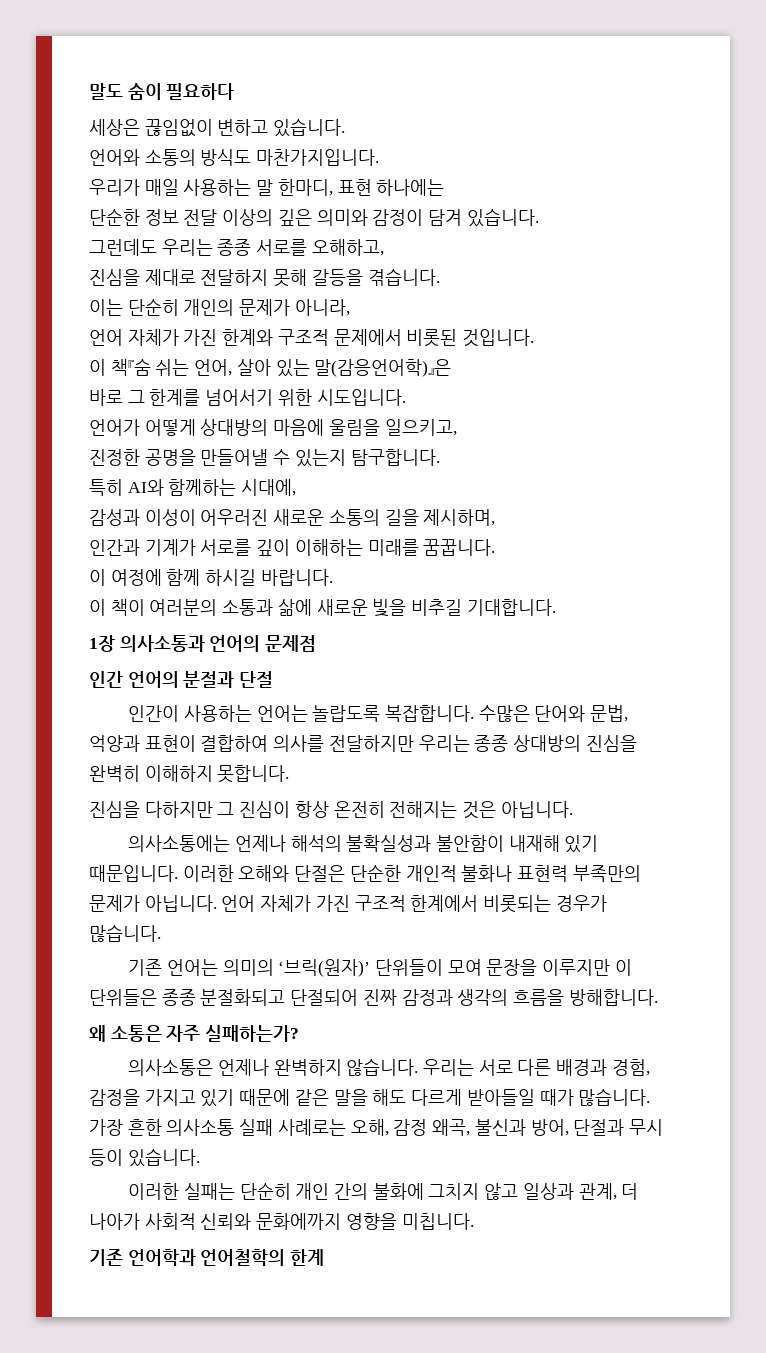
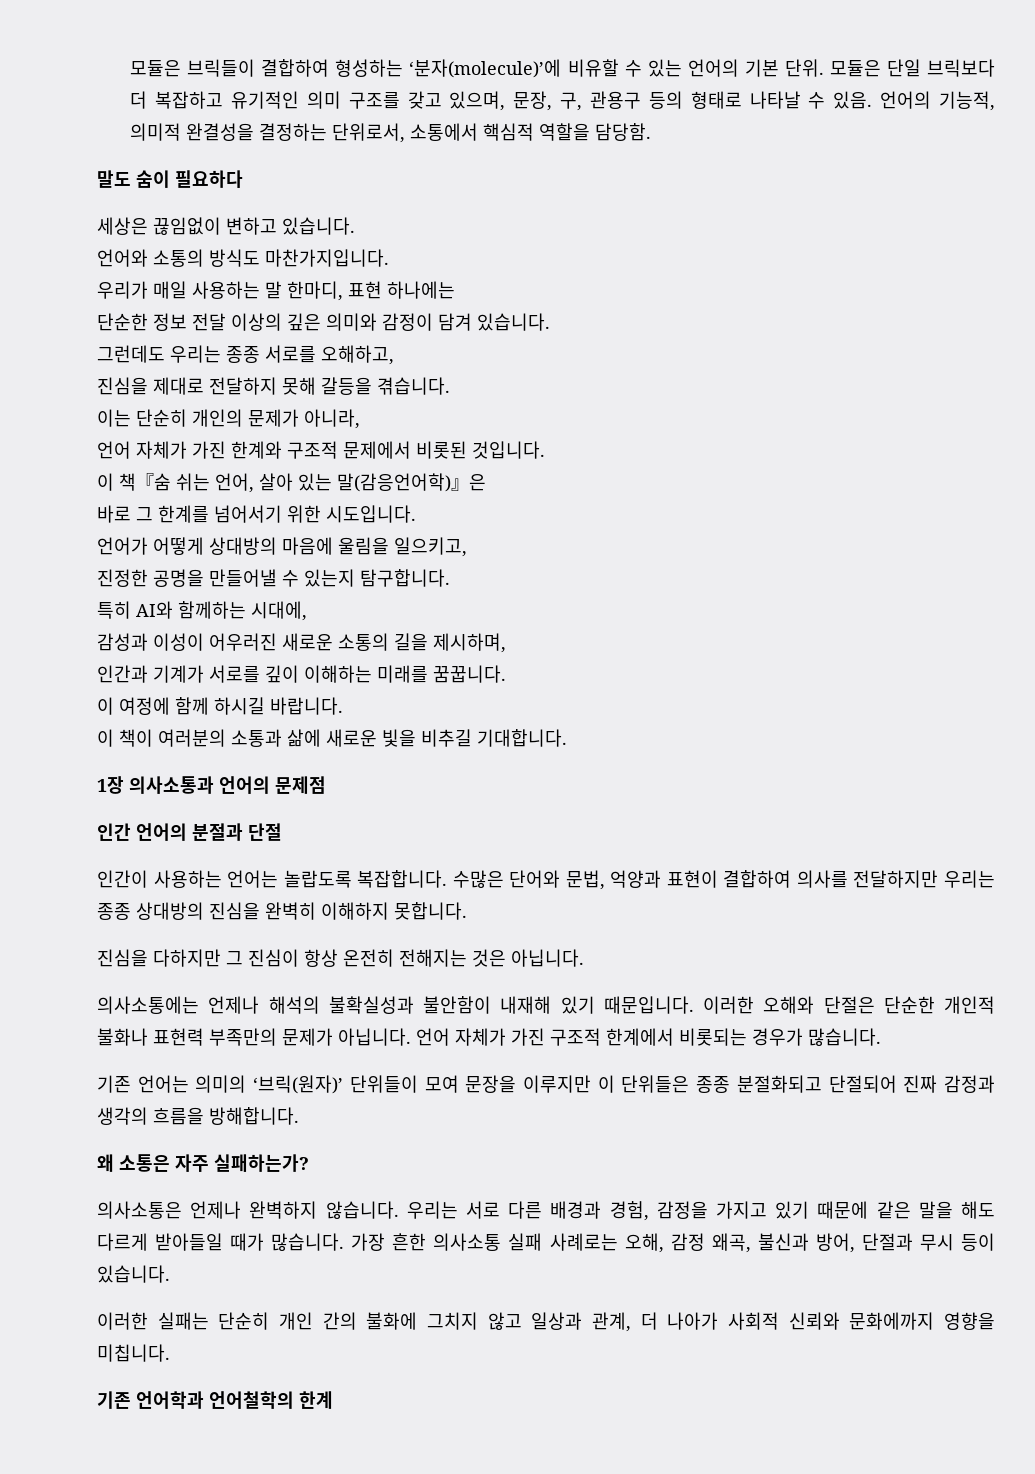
(89, 91) none -> [130,59,996,78] [130,91,996,111] [130,123,652,143] 모듈은 브릭들이 결합하여 형성하는 ‘분자(molecule)’에 비유할 수 있는 언어의 기본 단위. 모듈은 단일 브릭보다 더 복잡하고 유기적인 의미 구조를 갖고 있으며, 문장, 구, 관용구 등의 형태로 나타날 수 있음. 언어의 기능적, 의미적 완결성을 결정하는 단위로서, 소통에서 핵심적 역할을 담당함. //

